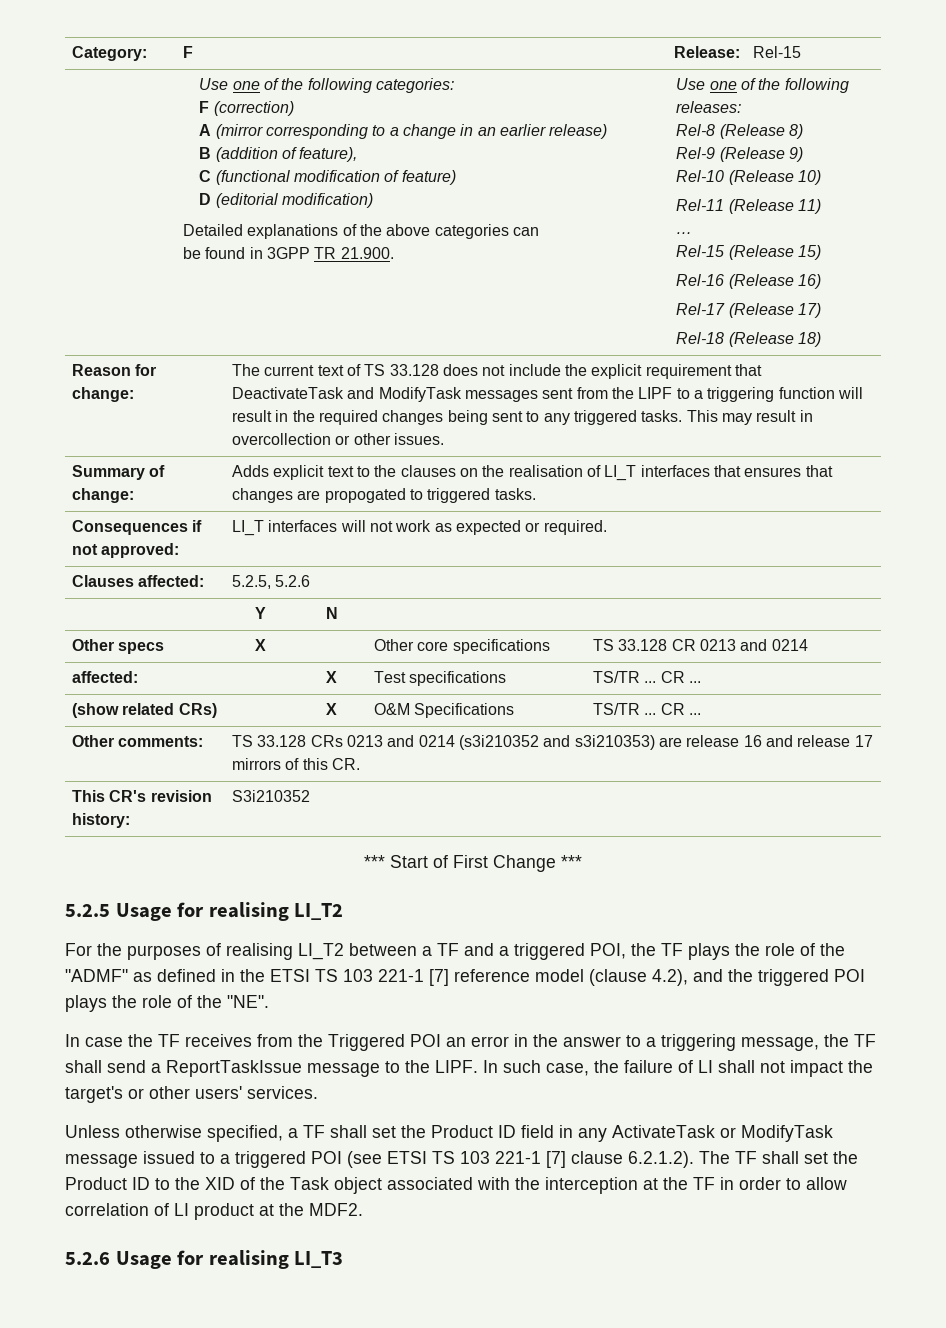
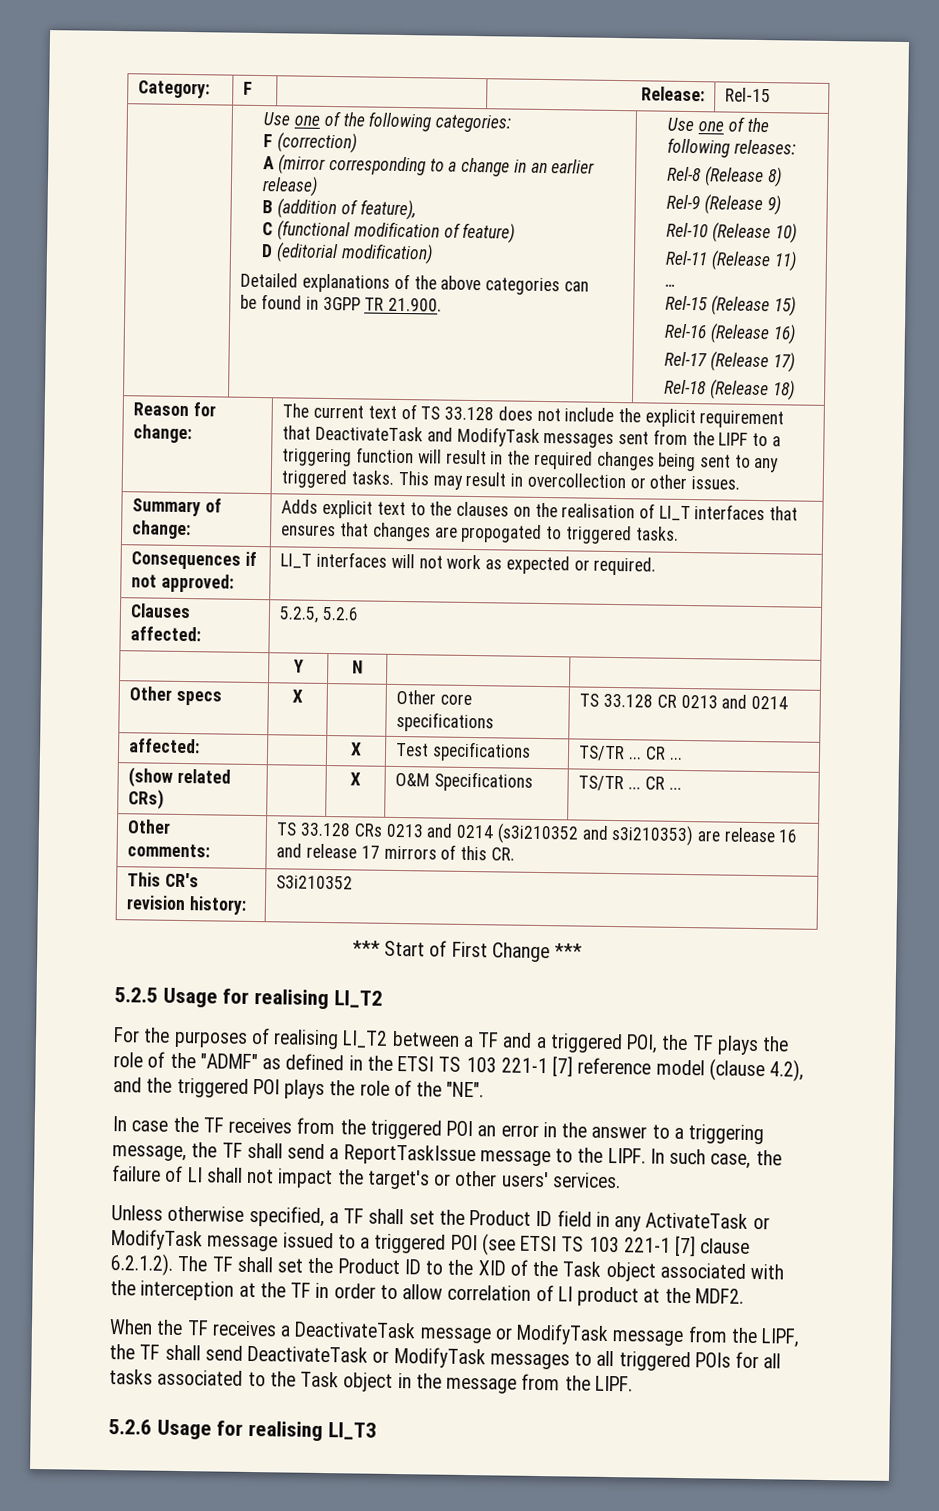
[328,1034,405,1051] Triggered -> [369,1119,442,1140] triggered
(363, 1209) none -> [109,1319,801,1348] [109,1344,782,1372] [109,1369,633,1394] // When the TF receives a DeactivateTask message or ModifyTask message from the LIPF, the TF shall send DeactivateTask or ModifyTask messages to all triggered POIs for all tasks associated to the Task object in the message from the LIPF.

